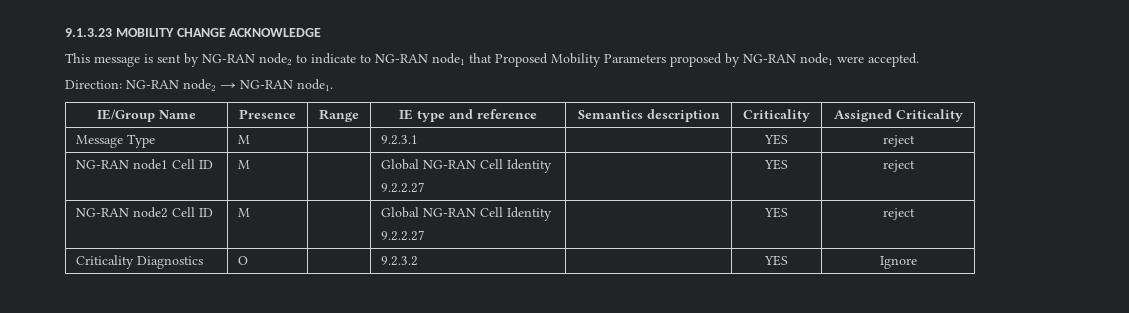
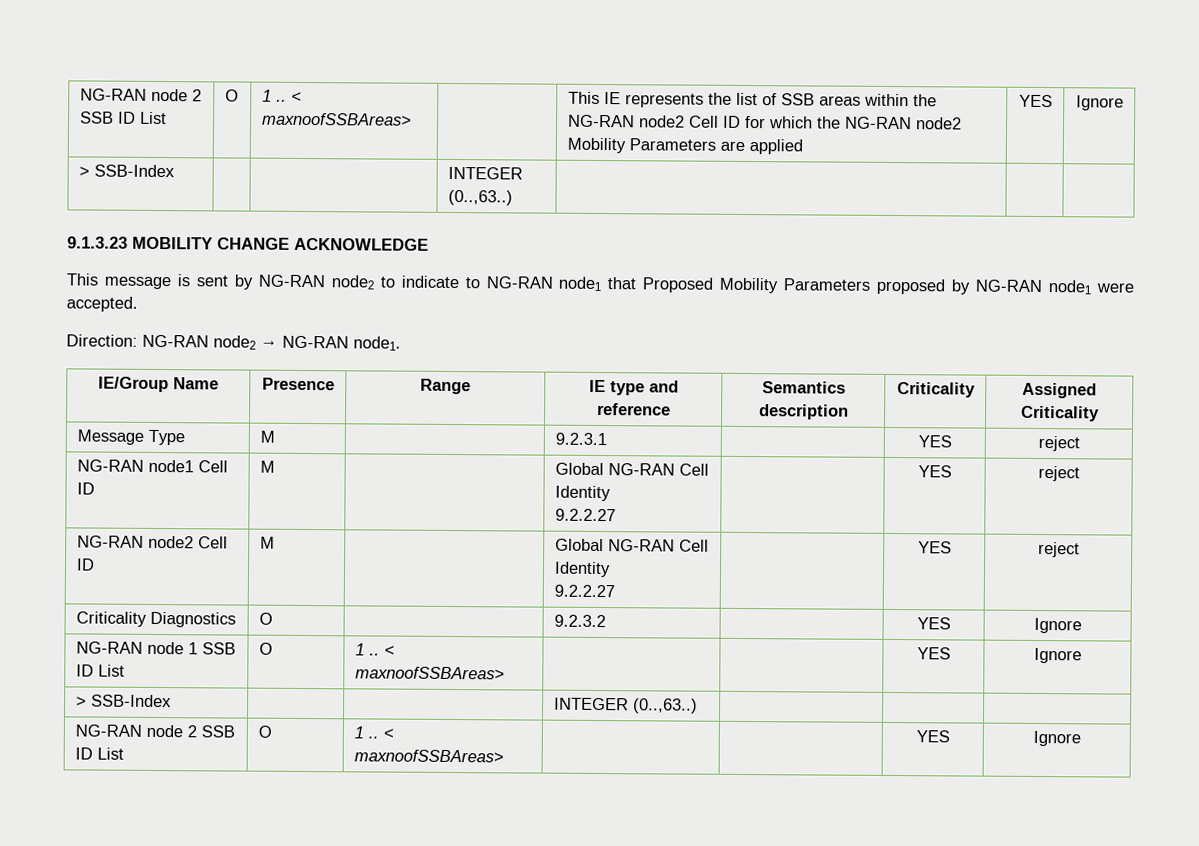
(65, 32) none -> [79,88,202,102] [79,111,167,125] [224,89,239,102] [261,89,302,102] [261,112,412,126] [567,91,937,108] [567,114,962,130] [566,137,803,155] [1018,94,1053,108] [1075,95,1124,111] [78,164,175,178] [447,166,523,180] [447,189,513,206] NG-RAN node 2 SSB ID List | O | 1 .. < maxnoofSSBAreas> | | This IE represents the list of SSB areas within the NG-RAN node2 Cell ID for which the NG-RAN node2 Mobility Parameters are applied | YES | Ignore // > SSB-Index | | | INTEGER (0..,63..) | | | //
(917, 262) none -> [75,641,236,655] [75,664,125,677] [258,642,273,655] [354,643,395,656] [354,666,505,680] [916,647,951,660] [1033,647,1082,664] [75,694,172,708] [553,697,698,714] [74,724,235,738] [74,747,124,760] [257,725,272,738] [353,726,394,739] [353,749,504,763] [915,730,950,743] [1032,730,1081,747] // NG-RAN node 1 SSB ID List | O | 1 .. < maxnoofSSBAreas> | | | YES | Ignore // > SSB-Index | | | INTEGER (0..,63..) | | | // NG-RAN node 2 SSB ID List | O | 1 .. < maxnoofSSBAreas> | | | YES | Ignore

